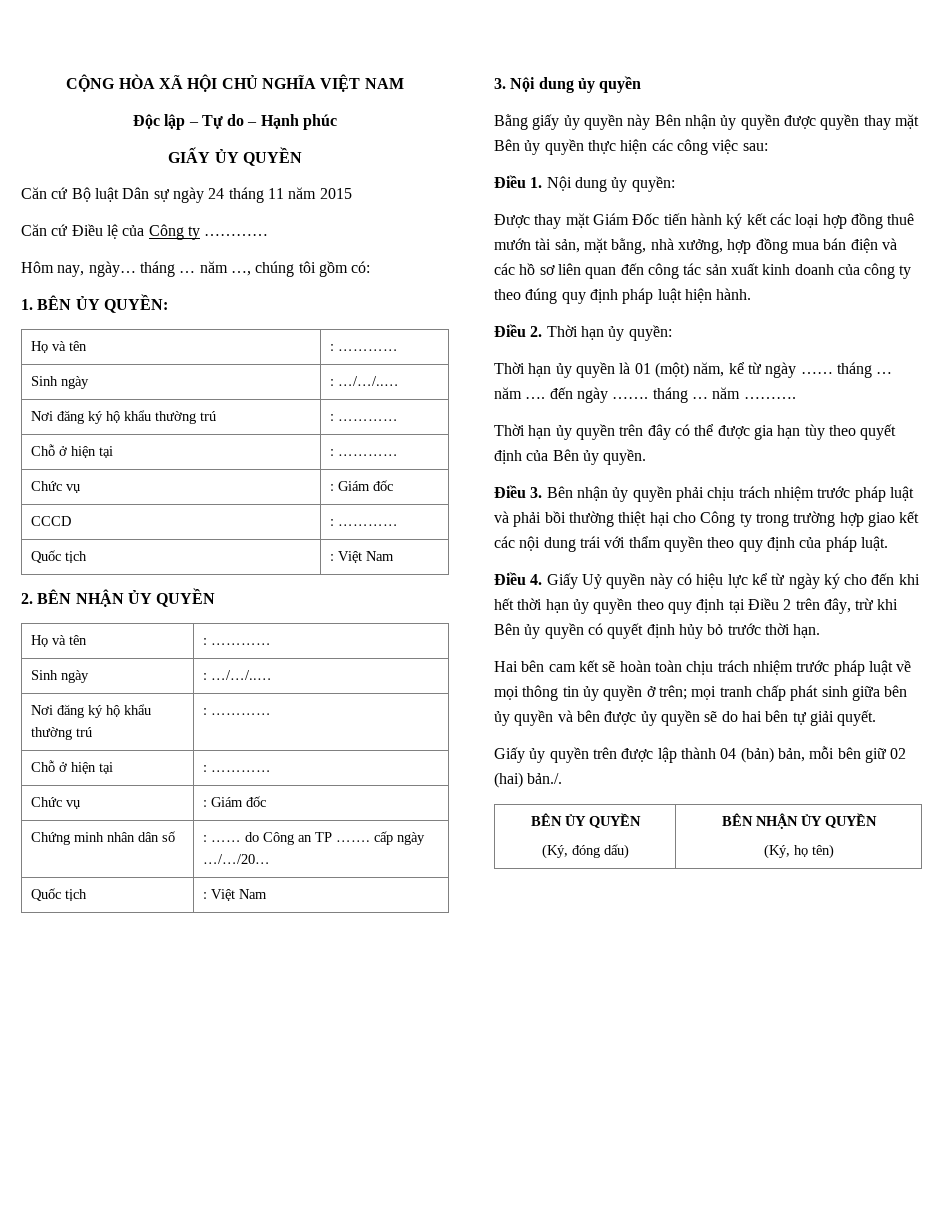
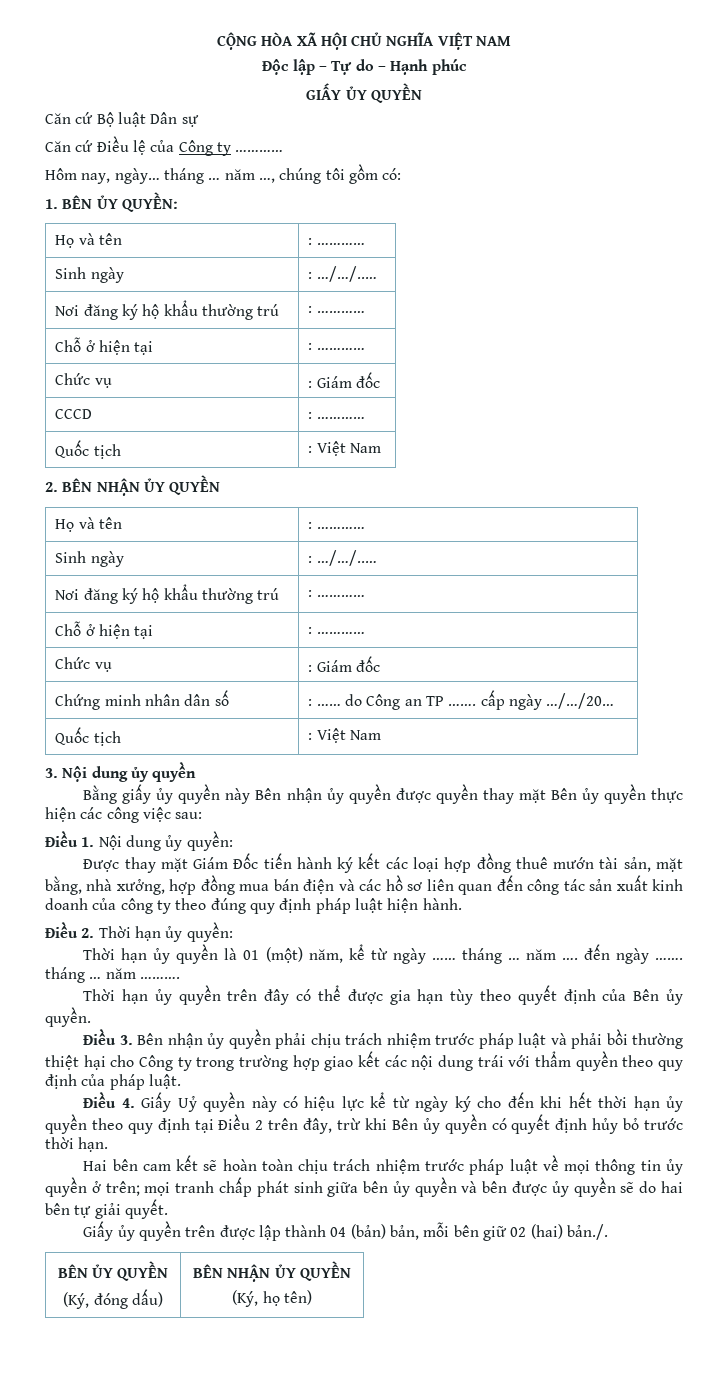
[172,187,352,203] ngày 24 tháng 11 năm 2015 -> (199, 121) none

